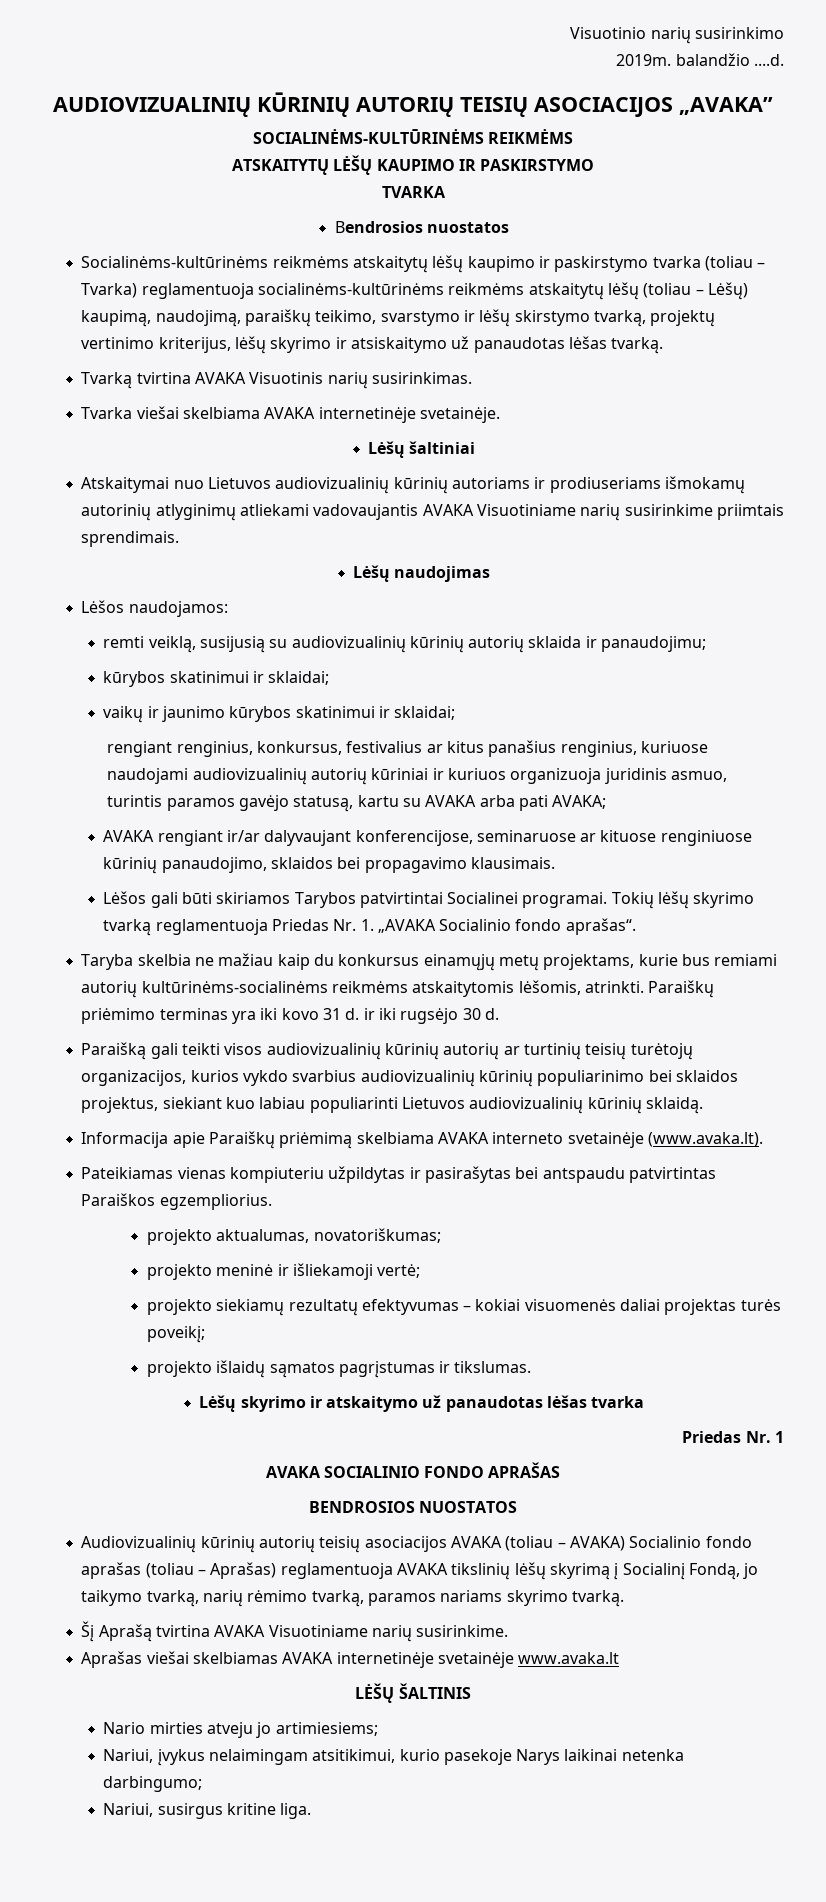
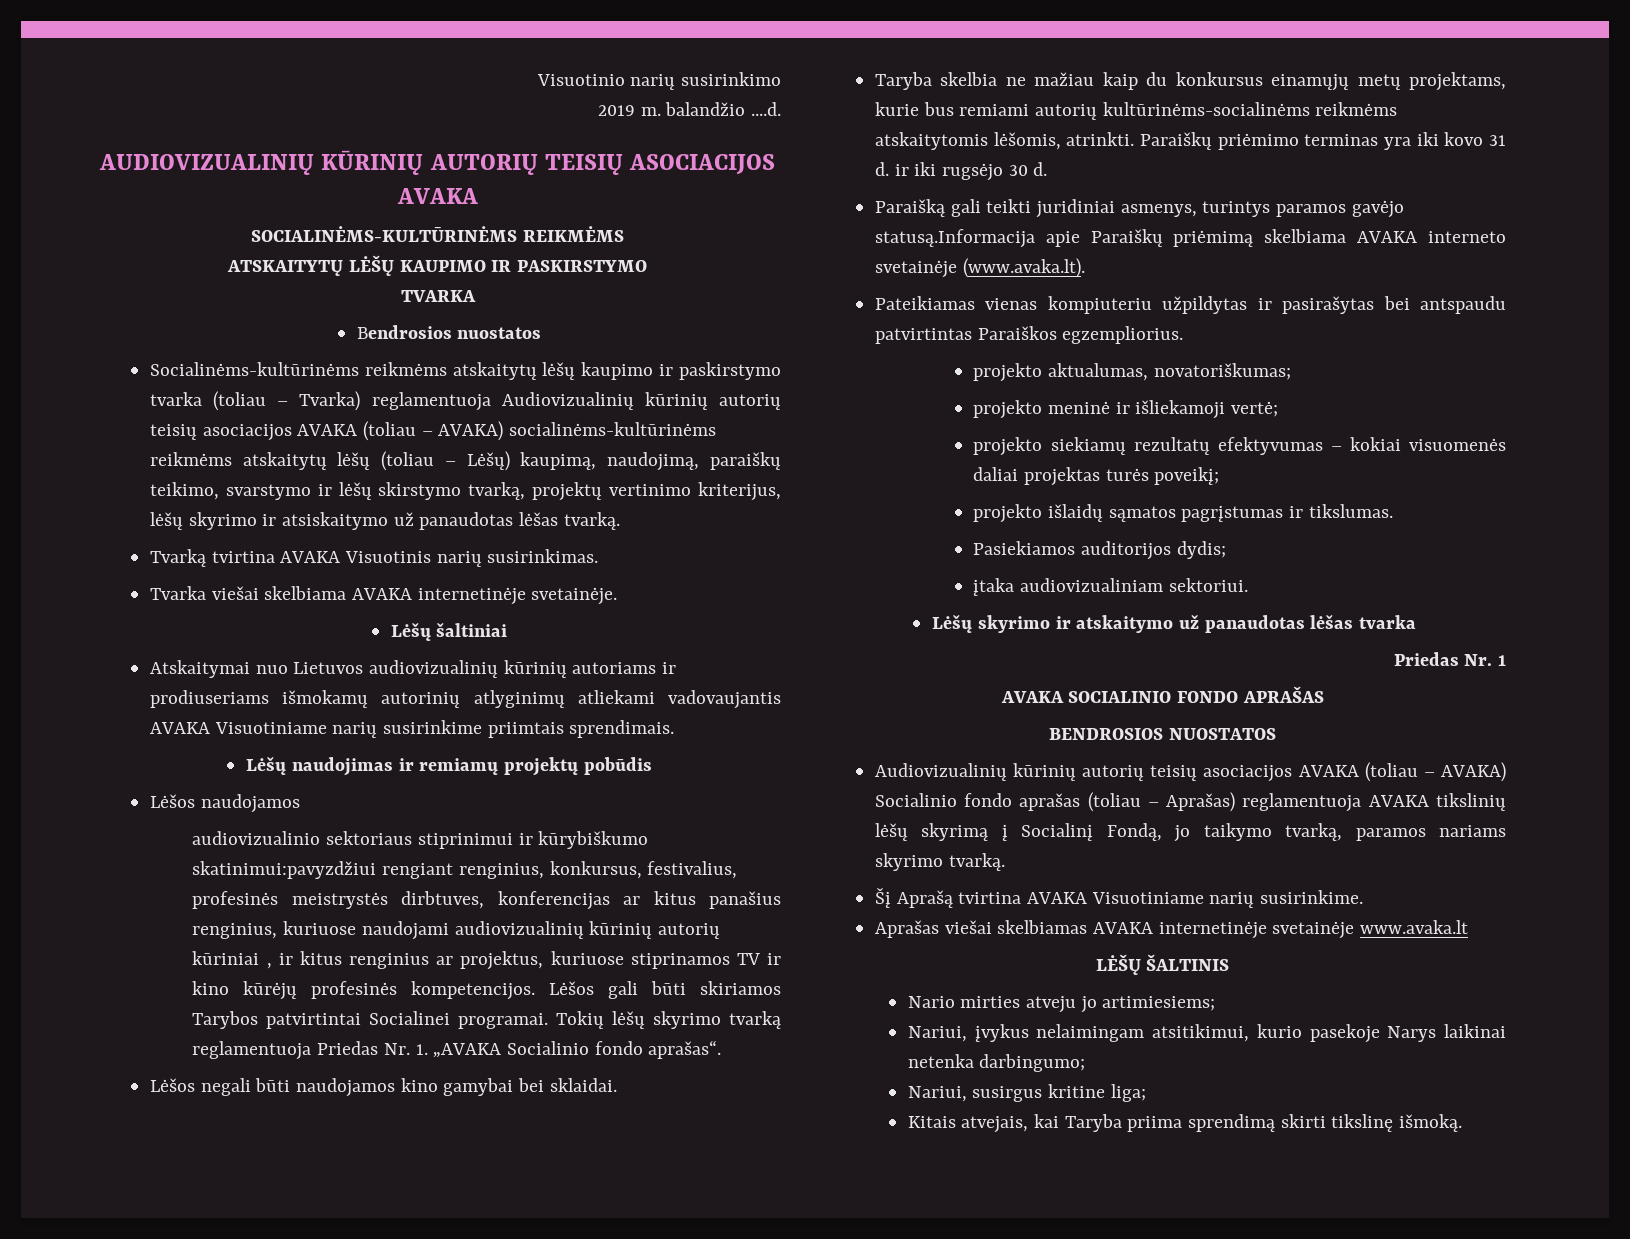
[616,54,672,66] 2019m. -> [597,105,661,116] 2019 m.
[679,97,773,115] „AVAKA” -> [396,188,478,204] AVAKA
(254, 291) none -> [501,392,781,410] [149,421,504,441] Audiovizualinių kūrinių autorių teisių asociacijos AVAKA (toliau – AVAKA)
[81,600,228,617] [103,636,707,653] [103,671,330,687] [103,706,456,723] [107,741,423,757] // Lėšos naudojamos: // remti veiklą, susijusią su audiovizualinių kūrinių autorių sklaida ir panaudojimu; // kūrybos skatinimui ir sklaidai; // vaikų ir jaunimo kūrybos skatinimui ir sklaidai; // rengiant renginius, konkursus, festivalius -> [398,757,652,776] [149,794,300,813] [192,831,649,849] [192,861,738,879] [192,891,610,910] ir remiamų projektų pobūdis // Lėšos naudojamos // audiovizualinio sektoriaus stiprinimui ir kūrybiškumo skatinimui:pavyzdžiui rengiant renginius, konkursus, festivalius, profesinės meistrystės dirbtuves, konferencijas
(307, 776) none -> [589,921,653,939] kūrinių
[432,768,728,784] [107,795,607,812] [103,830,752,846] [103,857,555,874] ir kuriuos organizuoja juridinis asmuo, turintis paramos gavėjo statusą, kartu su AVAKA arba pati AVAKA; // AVAKA rengiant ir/ar dalyvaujant konferencijose, seminaruose ar kituose renginiuose kūrinių panaudojimo, sklaidos bei propagavimo klausimais. // -> [266,951,782,970] [192,981,536,1000] , ir kitus renginius ar projektus, kuriuose stiprinamos TV ir kino kūrėjų profesinės kompetencijos.
(636, 926) none -> [149,1078,617,1097] // Lėšos negali būti naudojamos kino gamybai bei sklaidai.
[224,1043,693,1060] [81,1070,738,1087] [81,1097,703,1114] [81,1132,169,1148] visos audiovizualinių kūrinių autorių ar turtinių teisių turėtojų organizacijos, kurios vykdo svarbius audiovizualinių kūrinių populiarinimo bei sklaidos projektus, siekiant kuo labiau populiarinti Lietuvos audiovizualinių kūrinių sklaidą. // Informacija -> [1035,199,1404,218] [874,229,1035,248] juridiniai asmenys, turintys paramos gavėjo statusą.Informacija
(532, 1367) none -> [973,541,1226,560] [973,578,1248,596] // Pasiekiamos auditorijos dydis; // įtaka audiovizualiniam sektoriui.
[203,1590,364,1607] narių rėmimo tvarką, -> (1343, 832) none
[280,1803,312,1819] liga. -> [1110,1084,1146,1102] [907,1114,1463,1133] liga; // Kitais atvejais, kai Taryba priima sprendimą skirti tikslinę išmoką.

